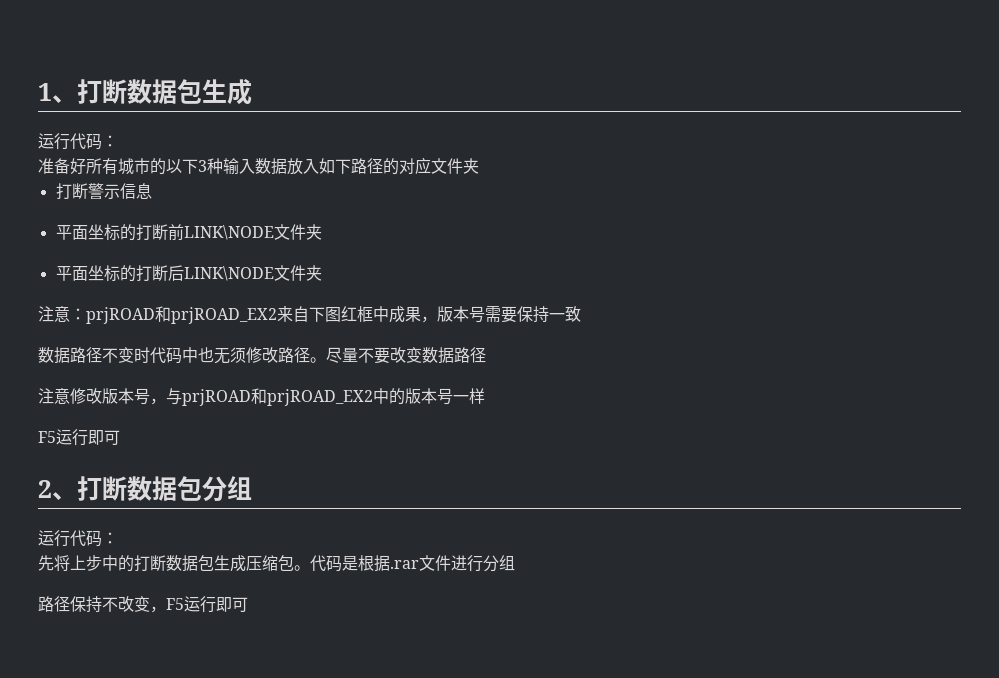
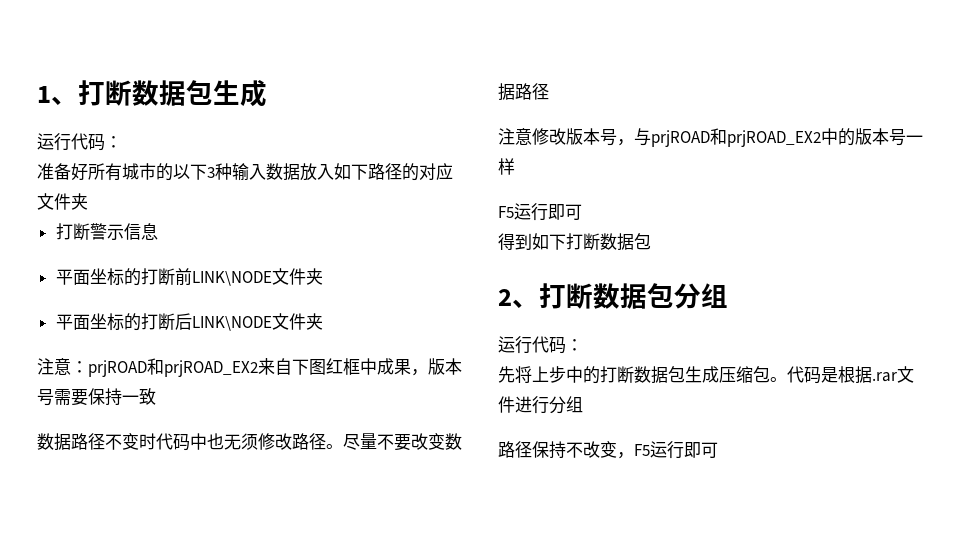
(120, 437) none -> [498,233,651,251] // 得到如下打断数据包

